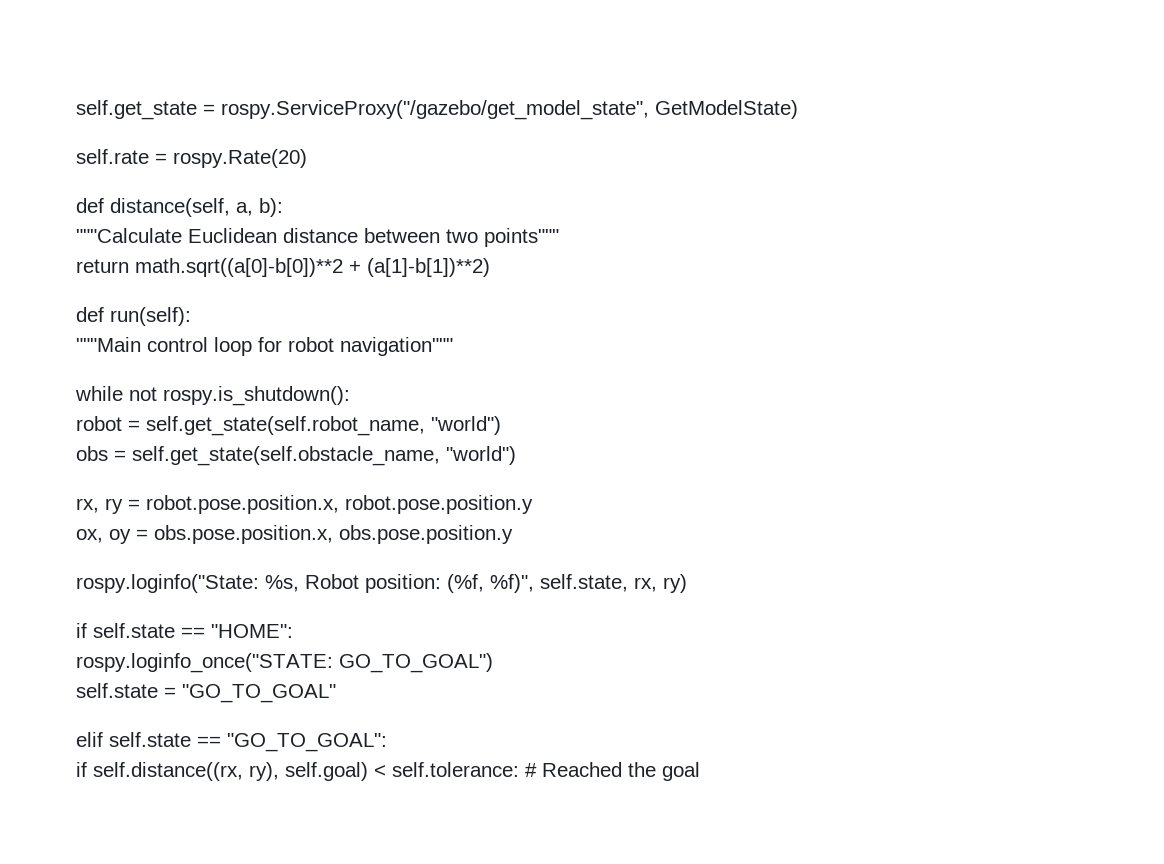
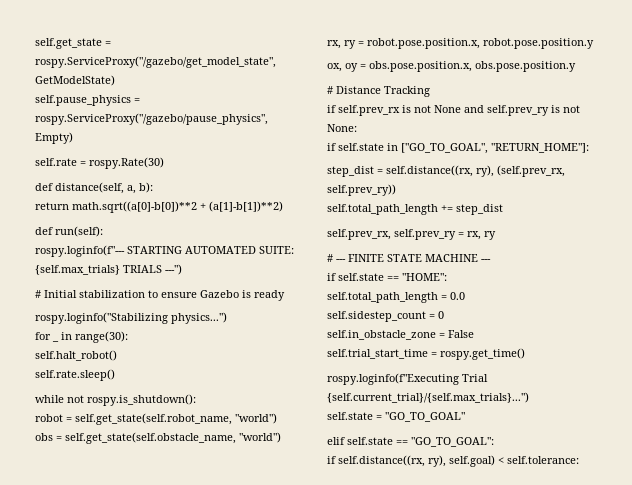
(798, 109) none -> [35,95,140,106] [35,113,268,125] [35,132,73,144] // self.pause_physics = rospy.ServiceProxy("/gazebo/pause_physics", Empty)
[173,149,307,168] rospy.Rate(20) -> [89,157,164,169] rospy.Rate(30)
[76,228,559,247] // """Calculate Euclidean distance between two points""" -> (153, 187) none
[76,337,453,356] """Main control loop for robot navigation""" -> [35,245,294,257] [35,264,182,275] [35,290,285,301] [35,312,227,324] [35,332,51,340] [52,340,59,342] [61,331,128,343] [35,350,117,361] [35,369,115,381] rospy.loginfo(f"--- STARTING AUTOMATED SUITE: {self.max_trials} TRIALS ---") // # Initial stabilization to ensure Gazebo is ready // rospy.loginfo("Stabilizing physics...") // for _ in range(30): // self.halt_robot() // self.rate.sleep()
[76,574,687,593] [76,623,293,638] [76,653,493,673] rospy.loginfo("State: %s, Robot position: (%f, %f)", self.state, rx, ry) // if self.state == "HOME": // rospy.loginfo_once("STATE: GO_TO_GOAL") -> [327,86,430,97] [327,105,580,116] [327,124,357,132] [327,143,589,154] [327,165,565,177] [327,184,396,196] [327,204,503,215] [327,229,496,240] [327,254,491,262] [327,273,447,281] [327,292,465,303] [327,311,444,322] [327,330,474,340] [327,348,525,360] [327,373,488,385] [327,392,529,403] # Distance Tracking // if self.prev_rx is not None and self.prev_ry is not None: // if self.state in ["GO_TO_GOAL", "RETURN_HOME"]: // step_dist = self.distance((rx, ry), (self.prev_rx, self.prev_ry)) // self.total_path_length += step_dist // self.prev_rx, self.prev_ry = rx, ry // # --- FINITE STATE MACHINE --- // if self.state == "HOME": // self.total_path_length = 0.0 // self.sidestep_count = 0 // self.in_obstacle_zone = False // self.trial_start_time = rospy.get_time() // rospy.loginfo(f"Executing Trial {self.current_trial}/{self.max_trials}...")
[525,762,700,781] # Reached the goal -> (579, 460) none

